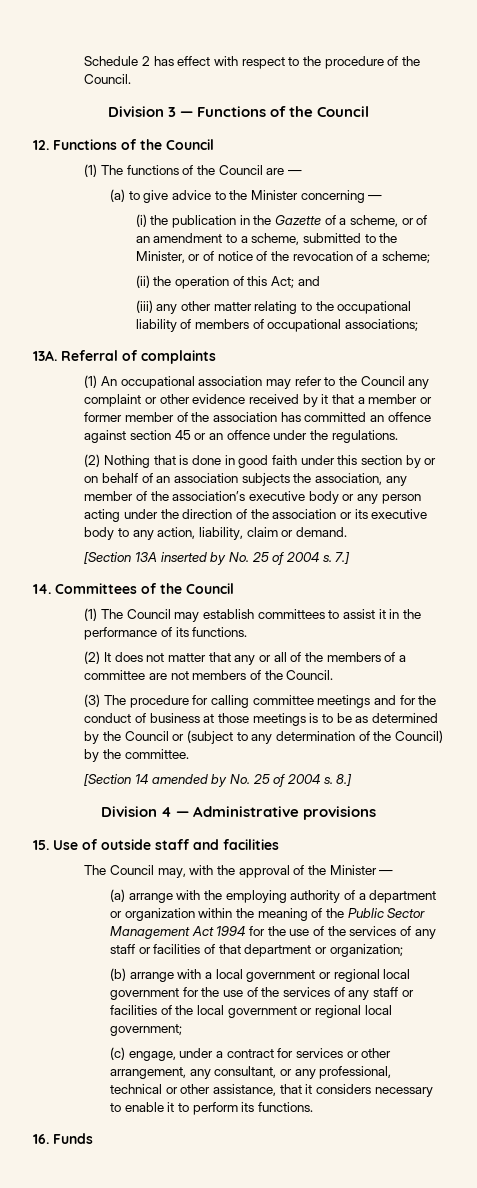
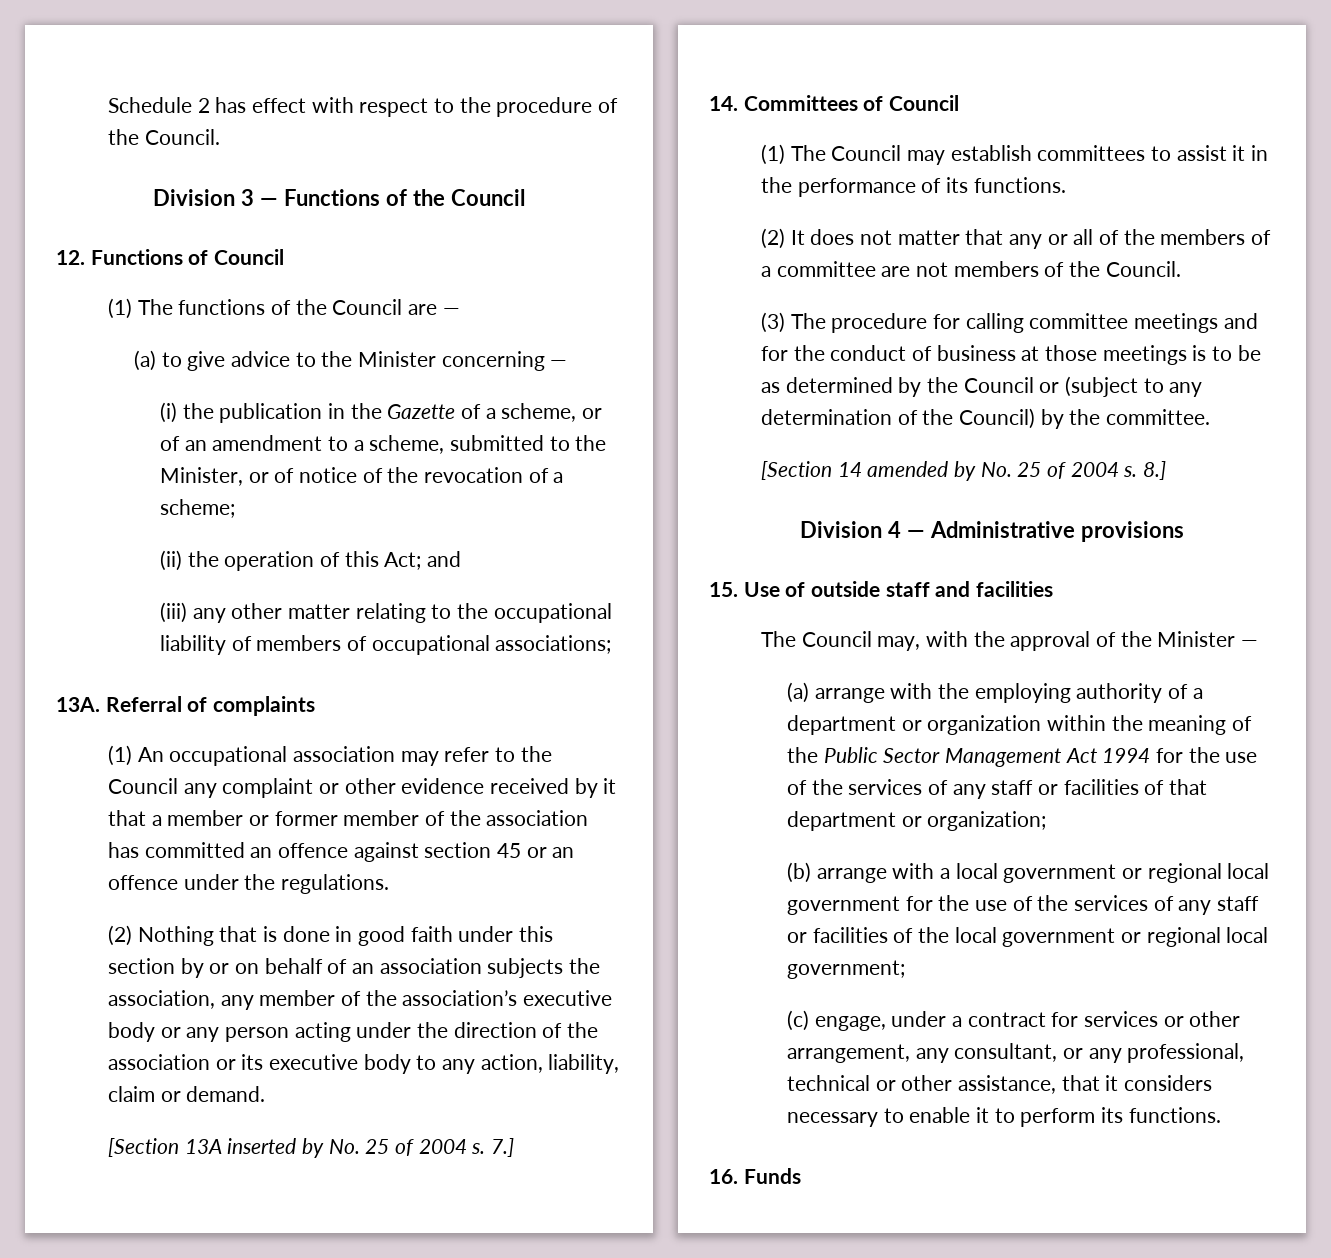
[140,139,162,150] the -> (209, 257) none
[160,583,182,594] the -> (884, 103) none

